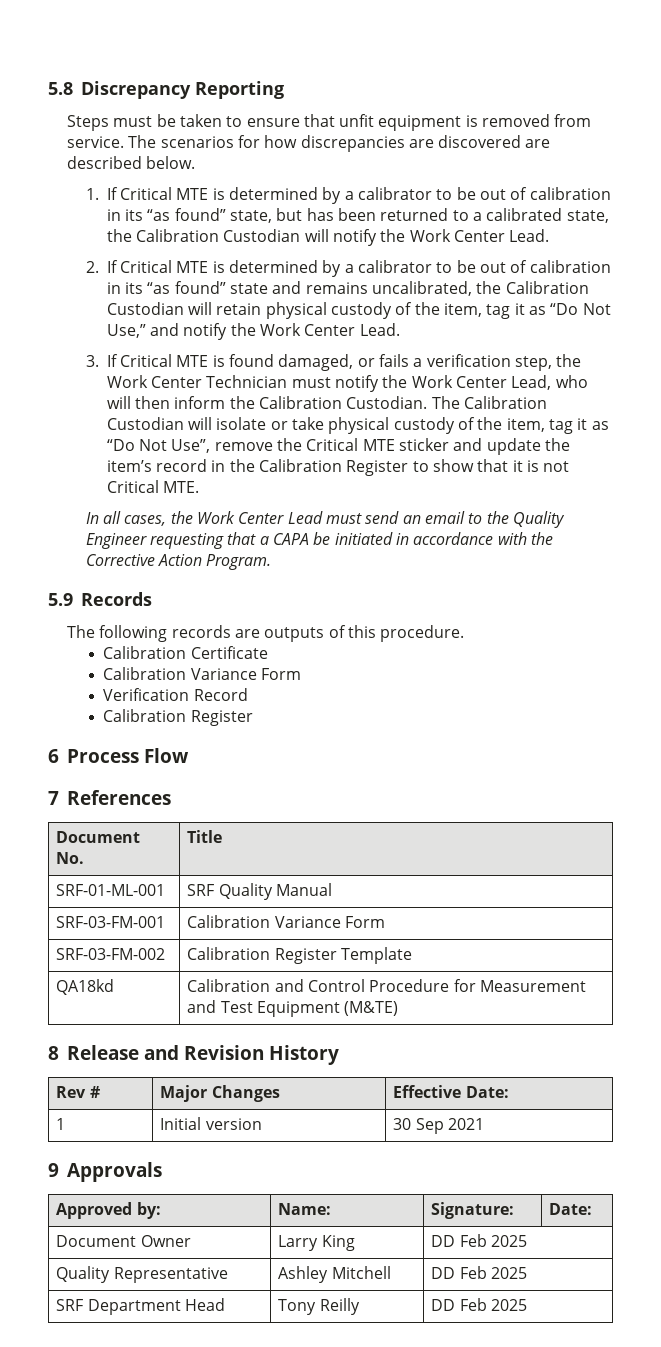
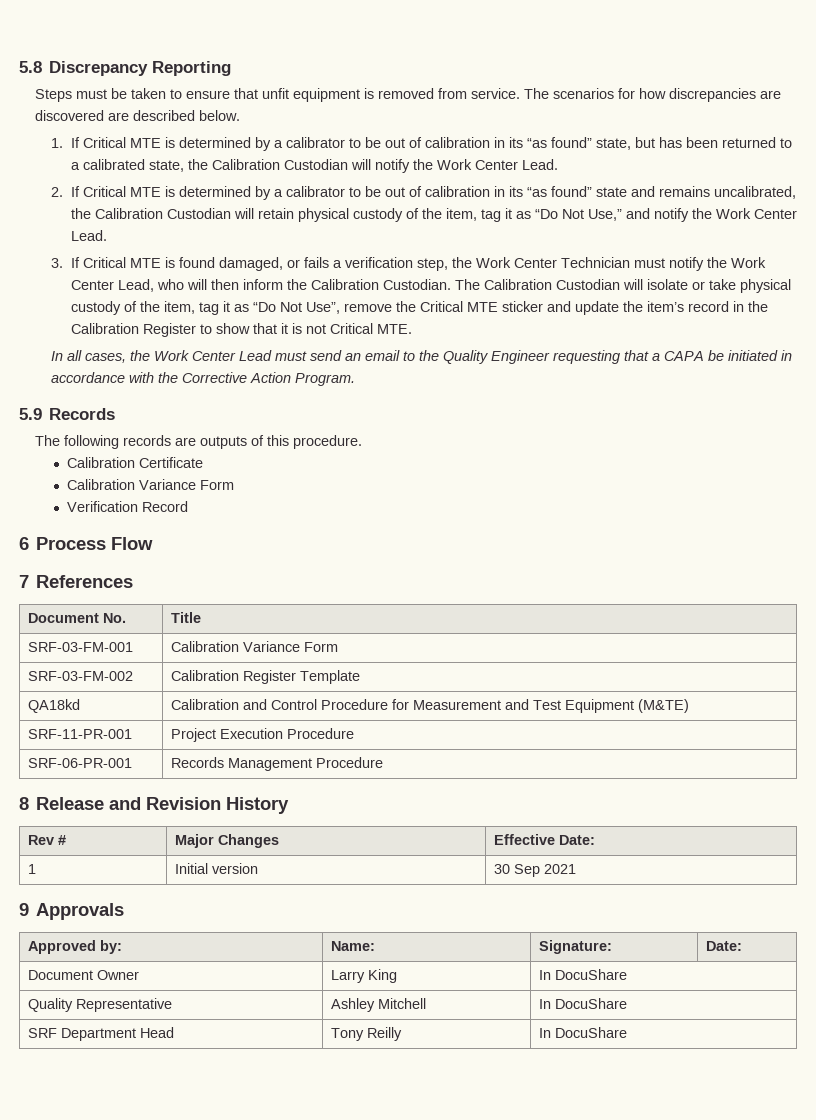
[103,709,253,726] // Calibration Register -> (189, 506) none
[56,884,166,896] [187,883,332,900] // SRF-01-ML-001 | SRF Quality Manual -> (201, 617) none
(399, 1008) none -> [27,729,132,739] [170,728,354,742] [27,758,132,768] [170,757,383,771] // SRF-11-PR-001 | Project Execution Procedure // SRF-06-PR-001 | Records Management Procedure
[431,1234,527,1247] DD Feb 2025 -> [538,969,627,980] In DocuShare
[431,1266,527,1279] DD Feb 2025 -> [538,998,627,1009] In DocuShare
[431,1298,527,1311] DD Feb 2025 -> [538,1027,627,1038] In DocuShare

